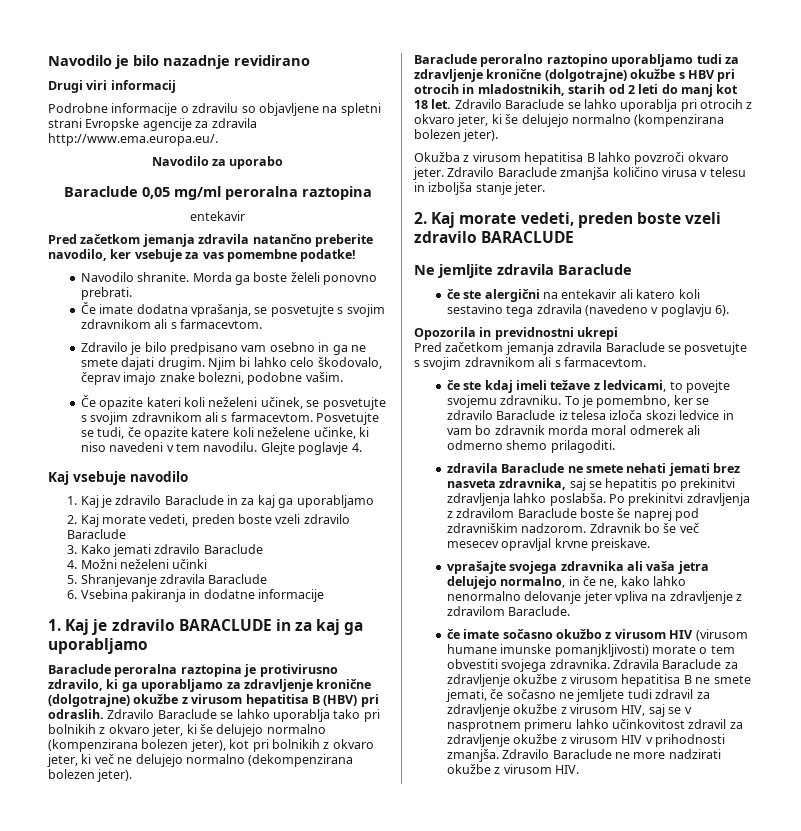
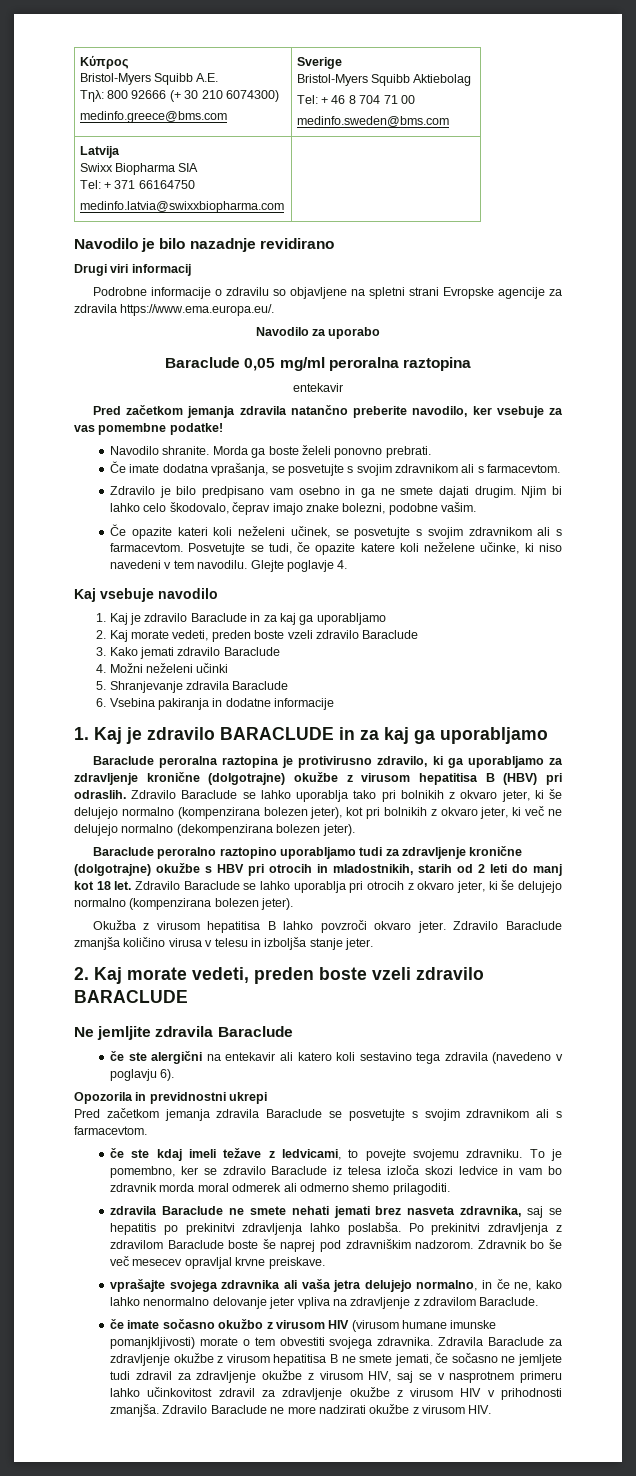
(48, 60) none -> [79,55,129,69] [79,73,219,85] [79,90,279,102] [79,111,227,123] [296,57,342,69] [296,74,472,86] [296,95,415,104] [296,116,449,127] [79,146,120,158] [79,163,199,175] [79,180,195,189] [79,201,284,213] Κύπρος // Bristol-Myers Squibb A.E. // Τηλ: 800 92666 (+ 30 210 6074300) // medinfo.greece@bms.com | Sverige // Bristol-Myers Squibb Aktiebolag // Tel: + 46 8 704 71 00 // medinfo.sweden@bms.com // Latvija // Swixx Biopharma SIA // Tel: + 371 66164750 // medinfo.latvia@swixxbiopharma.com | //
[48,133,218,146] http://www.ema.europa.eu/. -> [120,304,275,316] https://www.ema.europa.eu/.

